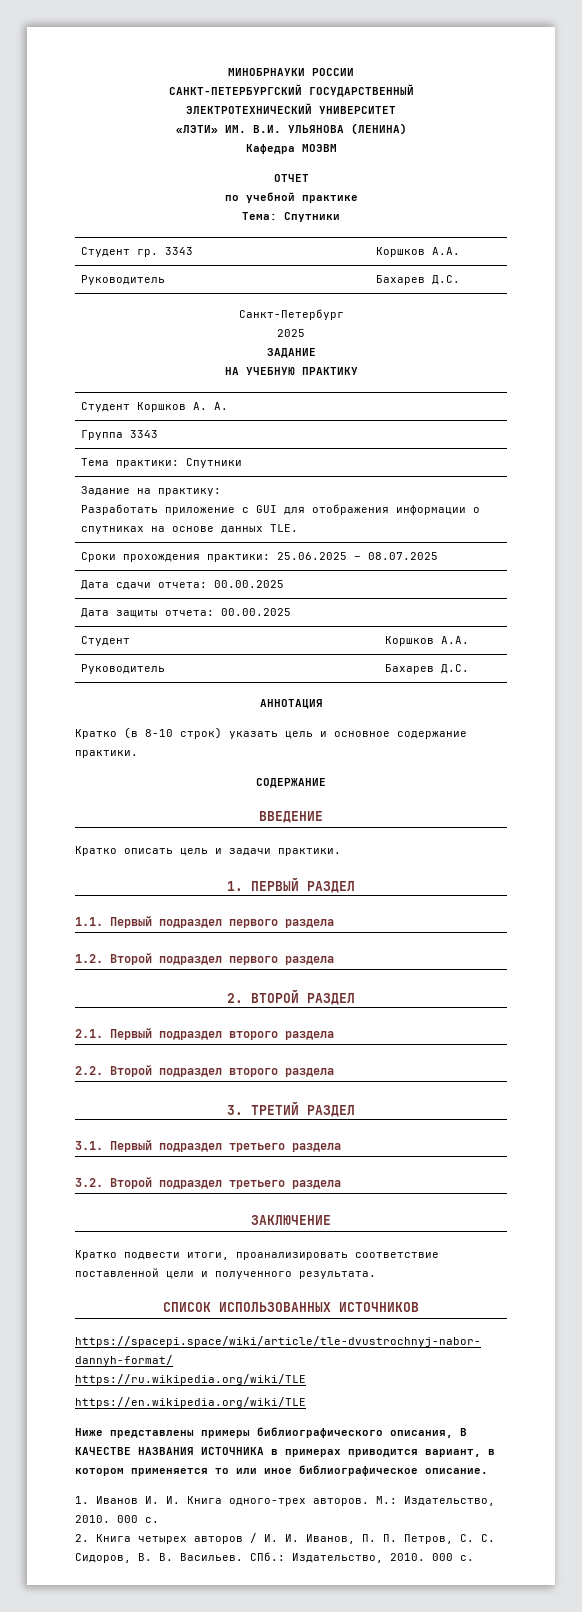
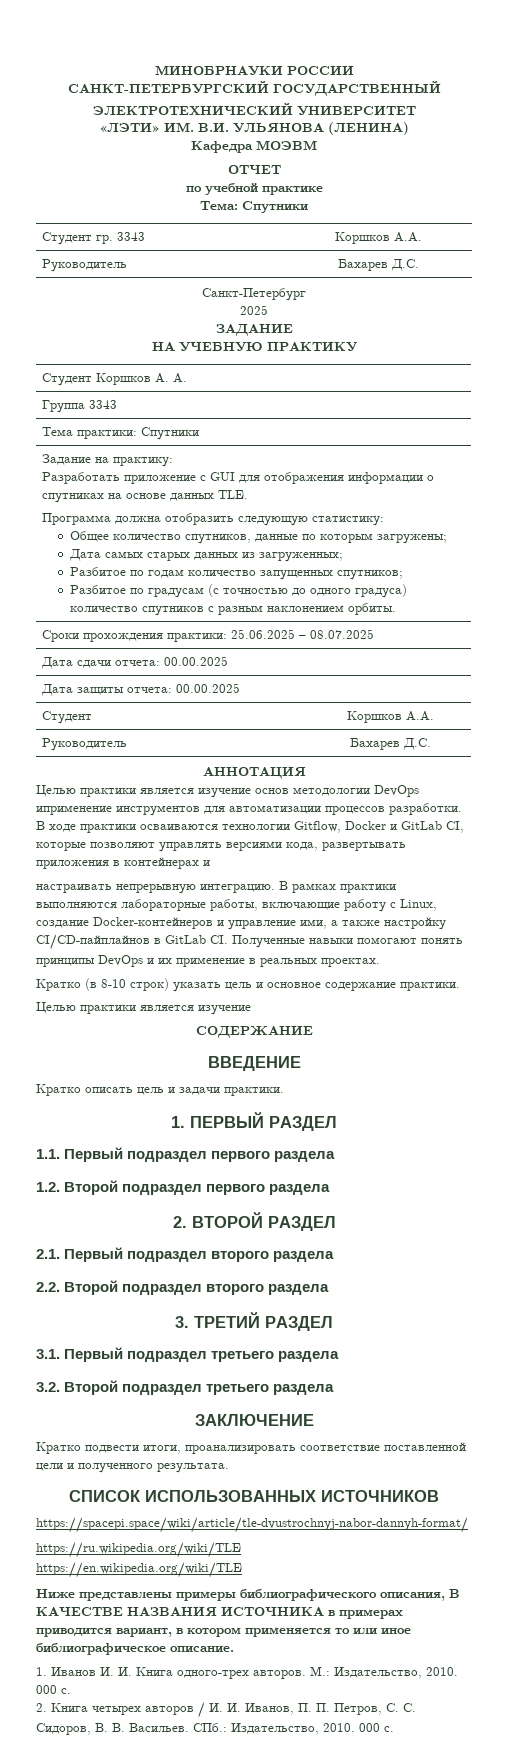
(298, 528) none -> [41,513,384,526] [70,531,448,544] [69,549,344,562] [70,567,404,580] [70,584,408,598] [70,603,397,616] // Программа должна отобразить следующую статистику: // Общее количество спутников, данные по которым загружены; // Дата самых старых данных из загруженных; // Разбитое по годам количество запущенных спутников; // Разбитое по градусам (с точностью до одного градуса) количество спутников с разным наклонением орбиты.
(323, 704) none -> [36,785,419,798] [36,803,462,816] [36,821,464,833] [36,841,406,852] [36,857,210,869] [36,881,396,894] [36,899,437,912] [36,917,446,930] [36,934,463,950] [36,955,380,967] // Целью практики является изучение основ методологии DevOps иприменение инструментов для автоматизации процессов разработки. В ходе практики осваиваются технологии Gitflow, Docker и GitLab CI, которые позволяют управлять версиями кода, развертывать приложения в контейнерах и // настраивать непрерывную интеграцию. В рамках практики выполняются лабораторные работы, включающие работу с Linux, создание Docker-контейнеров и управление ими, а также настройку CI/CD-пайплайнов в GitLab CI. Полученные навыки помогают понять принципы DevOps и их применение в реальных проектах.
(138, 754) none -> [36,1002,251,1015] // Целью практики является изучение

